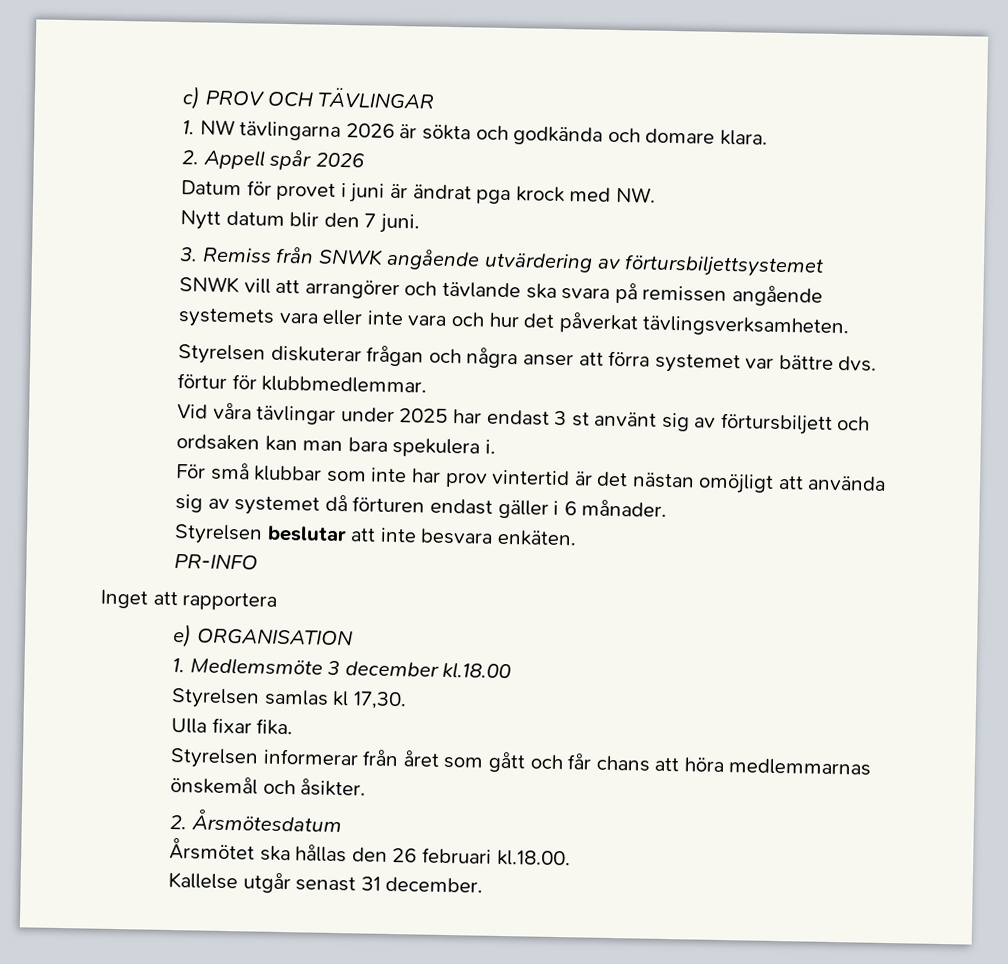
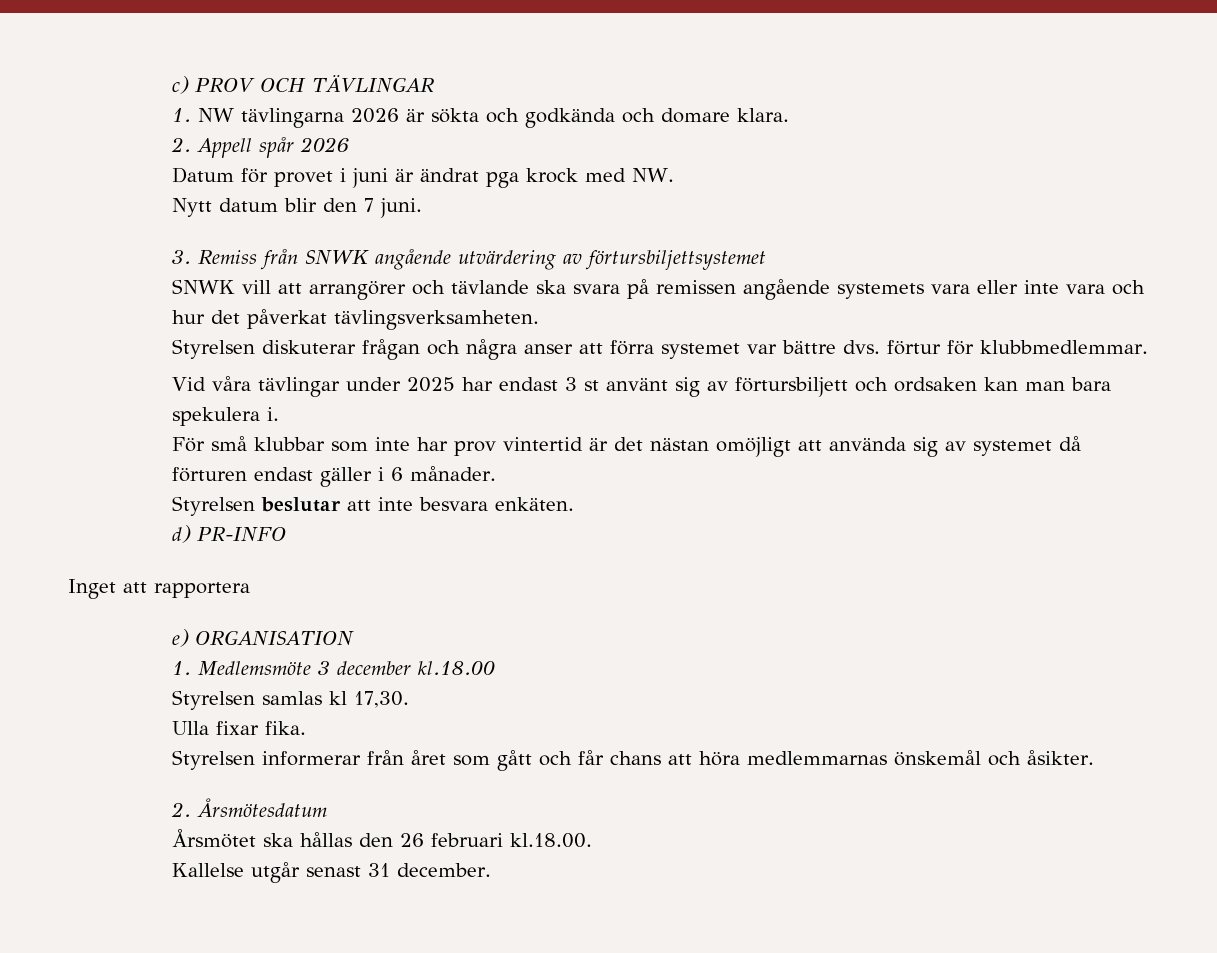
(578, 538) none -> [172,525,192,543] d)

